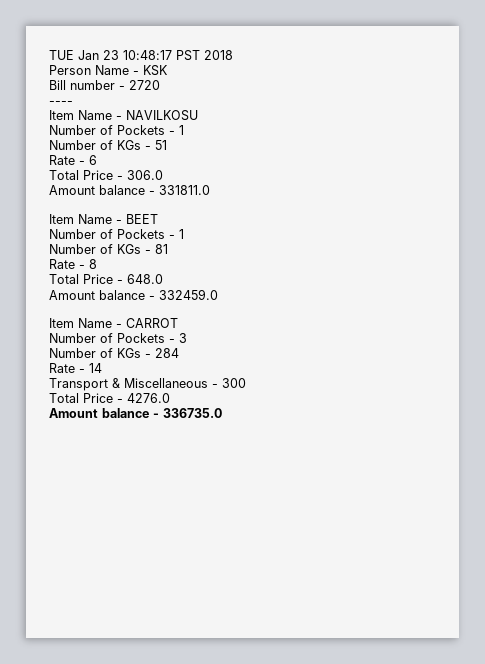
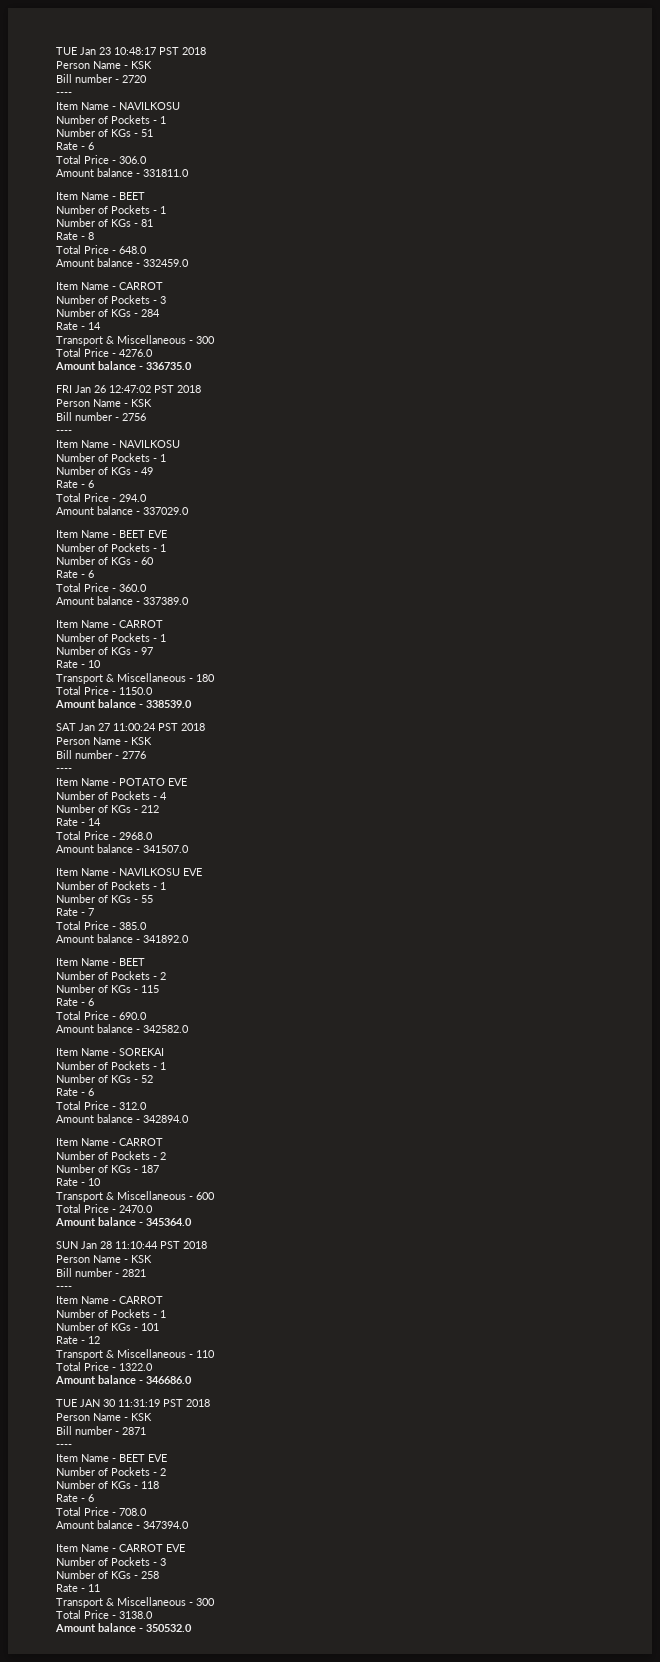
(222, 413) none -> [56,385,201,393] [56,399,152,407] [56,412,146,421] [56,430,72,434] [56,440,180,448] [56,453,166,462] [56,466,153,475] [56,480,94,488] [56,493,147,502] [56,506,189,515] [56,530,167,538] [56,543,166,552] [56,556,154,565] [56,570,94,578] [56,583,147,592] [56,596,189,605] [56,620,163,628] [56,633,166,642] [56,646,153,655] [56,660,101,668] [56,673,215,684] [56,686,153,695] [55,699,192,708] [56,723,205,731] [56,737,152,745] [56,750,146,759] [56,768,72,772] [56,778,187,786] [56,791,167,800] [56,804,159,813] [56,818,101,826] [56,831,153,840] [56,844,189,853] [56,868,202,876] [56,881,166,890] [56,894,153,903] [56,908,94,916] [56,921,147,930] [56,934,189,943] [56,958,145,966] [56,971,166,980] [56,984,159,993] [56,998,94,1006] [56,1011,147,1020] [56,1024,189,1033] [56,1048,164,1056] [56,1061,166,1070] [56,1074,153,1083] [56,1088,94,1096] [56,1101,147,1110] [56,1114,189,1123] [56,1138,163,1146] [56,1151,166,1160] [56,1164,159,1173] [56,1178,101,1186] [56,1191,215,1202] [56,1204,153,1213] [55,1217,192,1226] [56,1241,207,1249] [56,1255,152,1263] [56,1268,146,1277] [56,1286,72,1290] [56,1296,163,1304] [56,1309,166,1318] [56,1322,159,1331] [56,1336,100,1344] [56,1349,215,1360] [56,1362,153,1371] [55,1375,192,1384] [56,1399,210,1407] [56,1413,152,1421] [56,1426,146,1435] [56,1444,72,1448] [56,1454,167,1462] [56,1467,166,1476] [56,1480,159,1489] [56,1494,94,1502] [56,1507,147,1516] [56,1520,189,1529] [56,1544,185,1552] [56,1557,166,1566] [56,1570,159,1579] [56,1584,100,1592] [56,1597,215,1608] [56,1610,153,1619] [55,1623,192,1632] // FRI Jan 26 12:47:02 PST 2018 // Person Name - KSK // Bill number - 2756 // ---- // Item Name - NAVILKOSU // Number of Pockets - 1 // Number of KGs - 49 // Rate - 6 // Total Price - 294.0 // Amount balance - 337029.0 // Item Name - BEET EVE // Number of Pockets - 1 // Number of KGs - 60 // Rate - 6 // Total Price - 360.0 // Amount balance - 337389.0 // Item Name - CARROT // Number of Pockets - 1 // Number of KGs - 97 // Rate - 10 // Transport & Miscellaneous - 180 // Total Price - 1150.0 // Amount balance - 338539.0 // SAT Jan 27 11:00:24 PST 2018 // Person Name - KSK // Bill number - 2776 // ---- // Item Name - POTATO EVE // Number of Pockets - 4 // Number of KGs - 212 // Rate - 14 // Total Price - 2968.0 // Amount balance - 341507.0 // Item Name - NAVILKOSU EVE // Number of Pockets - 1 // Number of KGs - 55 // Rate - 7 // Total Price - 385.0 // Amount balance - 341892.0 // Item Name - BEET // Number of Pockets - 2 // Number of KGs - 115 // Rate - 6 // Total Price - 690.0 // Amount balance - 342582.0 // Item Name - SOREKAI // Number of Pockets - 1 // Number of KGs - 52 // Rate - 6 // Total Price - 312.0 // Amount balance - 342894.0 // Item Name - CARROT // Number of Pockets - 2 // Number of KGs - 187 // Rate - 10 // Transport & Miscellaneous - 600 // Total Price - 2470.0 // Amount balance - 345364.0 // SUN Jan 28 11:10:44 PST 2018 // Person Name - KSK // Bill number - 2821 // ---- // Item Name - CARROT // Number of Pockets - 1 // Number of KGs - 101 // Rate - 12 // Transport & Miscellaneous - 110 // Total Price - 1322.0 // Amount balance - 346686.0 // TUE JAN 30 11:31:19 PST 2018 // Person Name - KSK // Bill number - 2871 // ---- // Item Name - BEET EVE // Number of Pockets - 2 // Number of KGs - 118 // Rate - 6 // Total Price - 708.0 // Amount balance - 347394.0 // Item Name - CARROT EVE // Number of Pockets - 3 // Number of KGs - 258 // Rate - 11 // Transport & Miscellaneous - 300 // Total Price - 3138.0 // Amount balance - 350532.0

